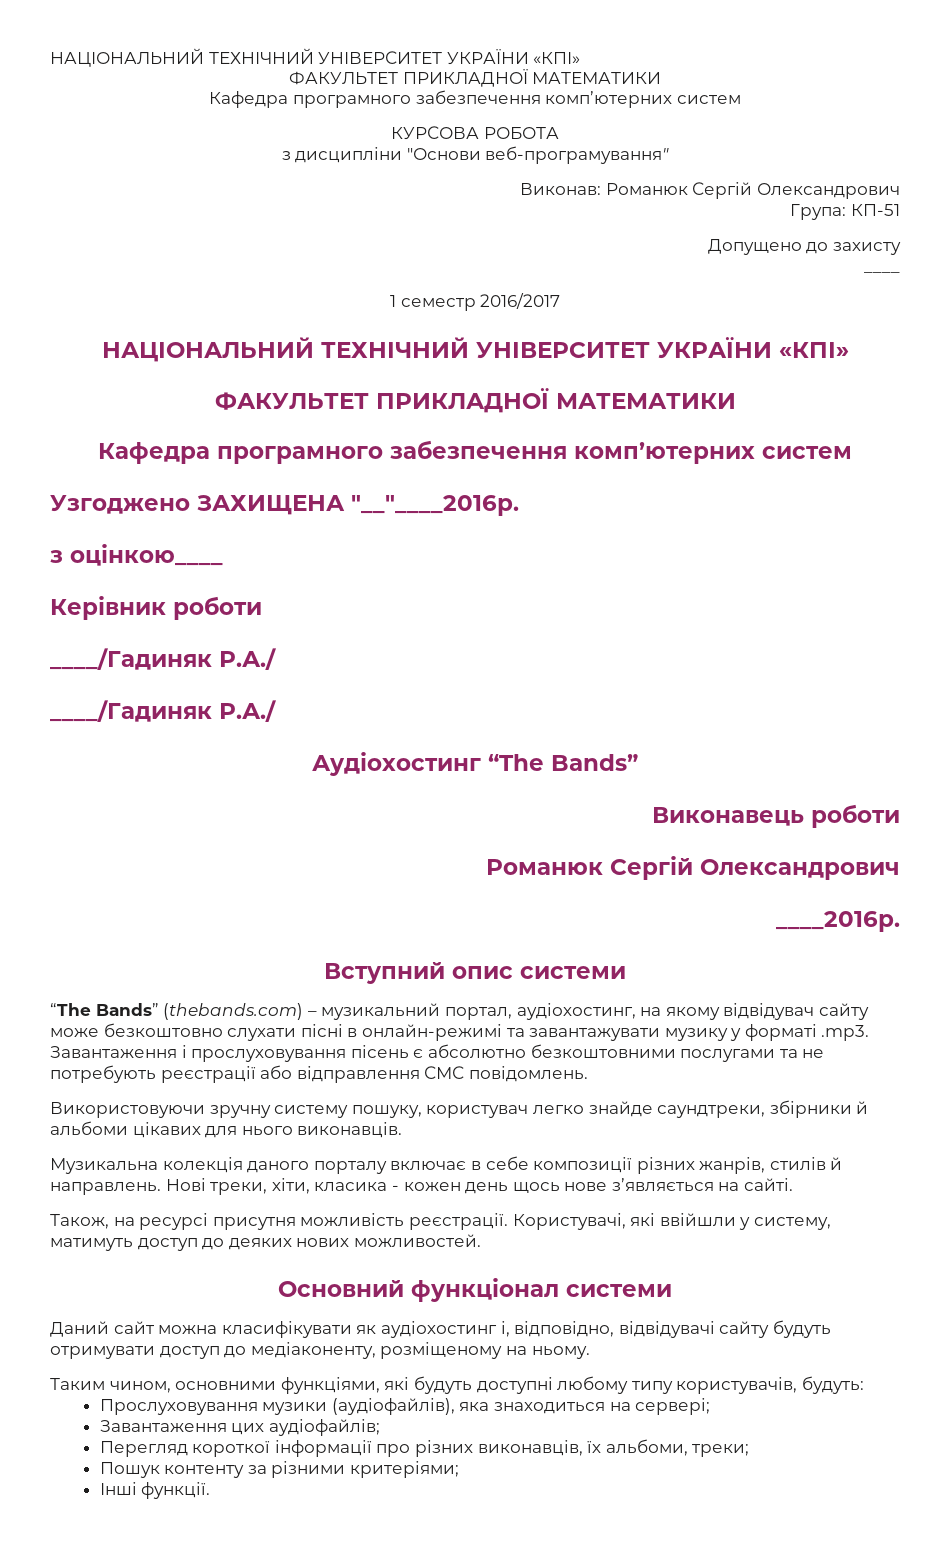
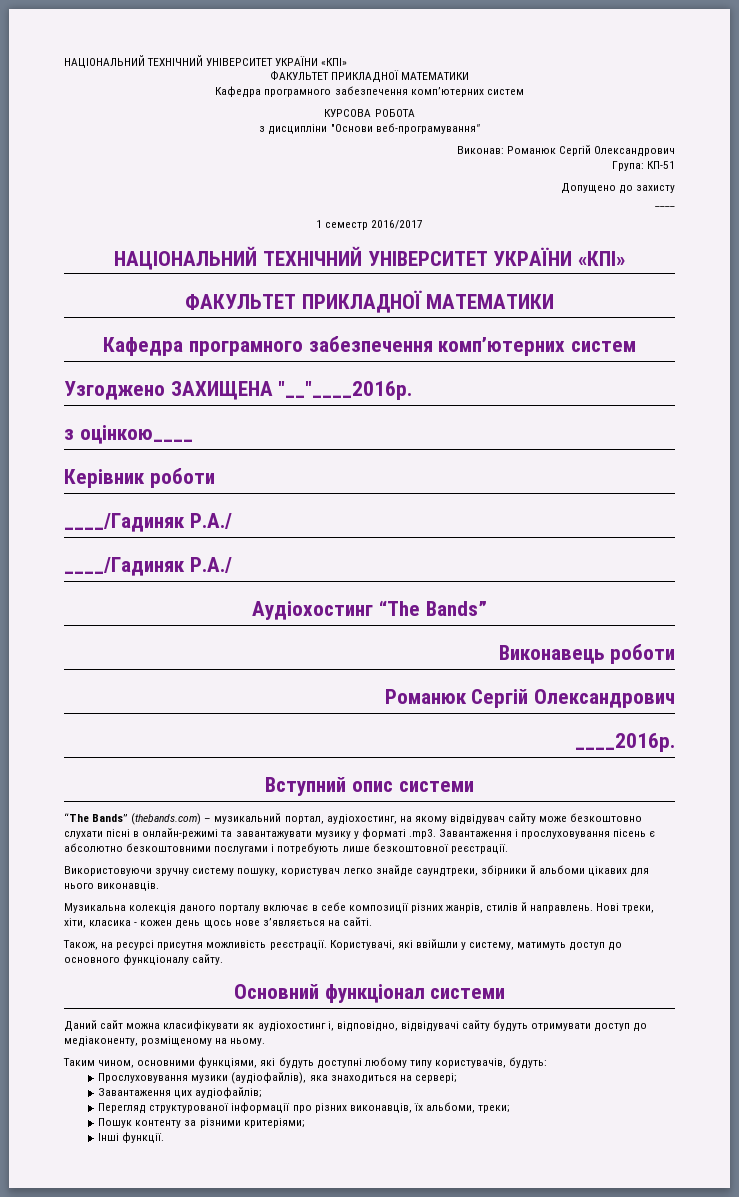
[779,1049,825,1058] [50,1065,588,1083] та не потребують реєстрації або відправлення СМС повідомлень. -> [271,843,508,854] і потребують лише безкоштовної реєстрації.
[228,1234,481,1250] деяких нових можливостей. -> [64,954,224,965] основного функціоналу сайту.
[192,1441,271,1457] короткої -> [149,1103,230,1113] структурованої

